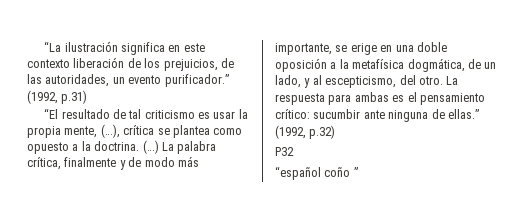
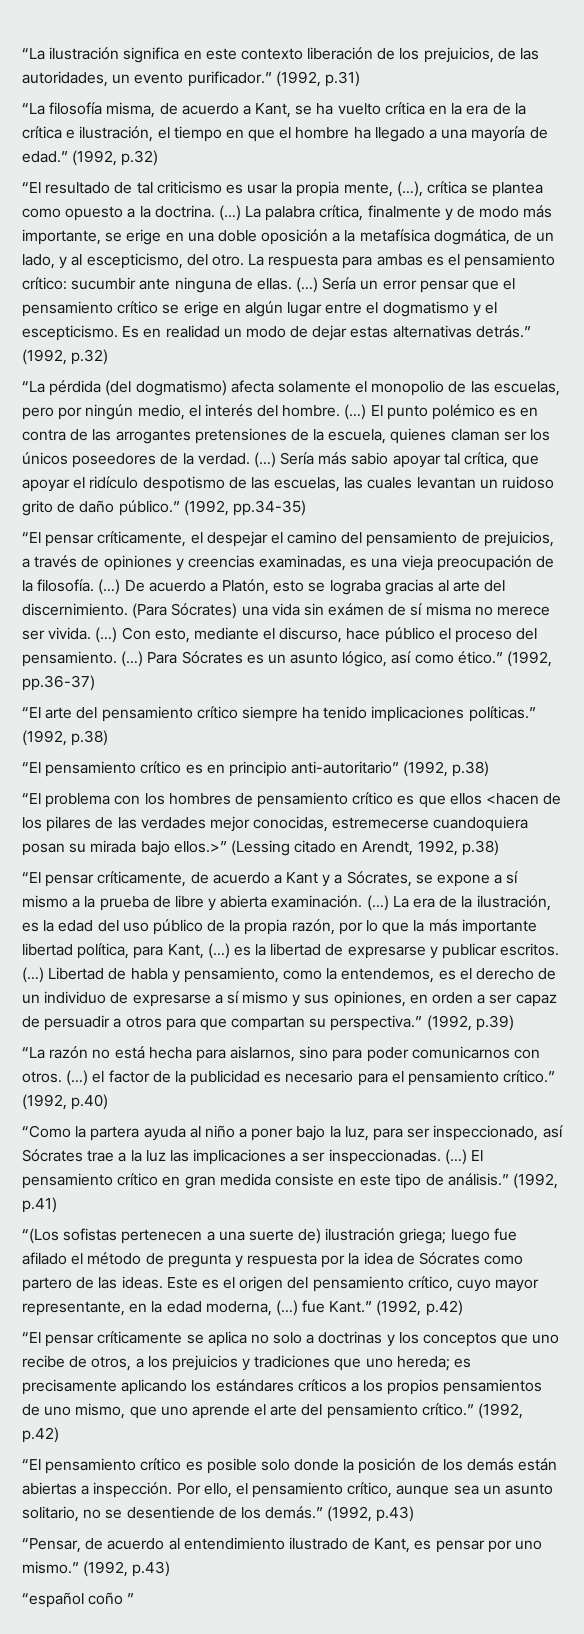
(88, 97) none -> [22,102,526,118] [22,126,548,142] [22,150,159,166] // “La filosofía misma, de acuerdo a Kant, se ha vuelto crítica en la era de la crítica e ilustración, el tiempo en que el hombre ha llegado a una mayoría de edad.” (1992, p.32)
[447,109,479,119] [275,125,336,139] [275,147,294,156] ellas.” (1992, p.32) // P32 -> [256,277,516,293] [22,301,498,317] [22,325,531,341] [22,349,109,365] [22,380,560,396] [22,404,539,420] [22,428,551,444] [22,452,540,468] [22,476,555,492] [22,500,306,516] [22,531,554,547] [22,555,555,571] [22,579,506,595] [22,603,551,619] [22,627,538,643] [22,651,553,667] [22,675,95,691] [22,706,536,722] [22,730,109,746] [22,761,490,777] [22,792,562,808] [22,816,529,832] [22,840,499,856] [22,871,519,887] [22,895,551,911] [22,919,537,935] [22,943,560,959] [22,967,557,983] [22,991,557,1007] [22,1015,514,1031] [22,1046,541,1062] [22,1070,556,1086] [22,1094,109,1110] [22,1125,563,1141] [22,1149,484,1165] [22,1173,559,1189] [22,1197,57,1213] [22,1228,517,1244] [22,1252,524,1268] [22,1276,540,1292] [22,1300,463,1316] [22,1331,560,1347] [22,1355,472,1371] [22,1379,543,1395] [22,1403,524,1419] [22,1427,59,1443] [22,1458,558,1474] [22,1482,554,1498] [22,1506,415,1522] [22,1537,543,1553] [22,1561,171,1577] ellas. (…) Sería un error pensar que el pensamiento crítico se erige en algún lugar entre el dogmatismo y el escepticismo. Es en realidad un modo de dejar estas alternativas detrás.” (1992, p.32) // “La pérdida (del dogmatismo) afecta solamente el monopolio de las escuelas, pero por ningún medio, el interés del hombre. (…) El punto polémico es en contra de las arrogantes pretensiones de la escuela, quienes claman ser los únicos poseedores de la verdad. (…) Sería más sabio apoyar tal crítica, que apoyar el ridículo despotismo de las escuelas, las cuales levantan un ruidoso grito de daño público.” (1992, pp.34-35) // “El pensar críticamente, el despejar el camino del pensamiento de prejuicios, a través de opiniones y creencias examinadas, es una vieja preocupación de la filosofía. (…) De acuerdo a Platón, esto se lograba gracias al arte del discernimiento. (Para Sócrates) una vida sin exámen de sí misma no merece ser vivida. (…) Con esto, mediante el discurso, hace público el proceso del pensamiento. (…) Para Sócrates es un asunto lógico, así como ético.” (1992, pp.36-37) // “El arte del pensamiento crítico siempre ha tenido implicaciones políticas.” (1992, p.38) // “El pensamiento crítico es en principio anti-autoritario” (1992, p.38) // “El problema con los hombres de pensamiento crítico es que ellos <hacen de los pilares de las verdades mejor conocidas, estremecerse cuandoquiera posan su mirada bajo ellos.>” (Lessing citado en Arendt, 1992, p.38) // “El pensar críticamente, de acuerdo a Kant y a Sócrates, se expone a sí mismo a la prueba de libre y abierta examinación. (…) La era de la ilustración, es la edad del uso público de la propia razón, por lo que la más importante libertad política, para Kant, (…) es la libertad de expresarse y publicar escritos. (…) Libertad de habla y pensamiento, como la entendemos, es el derecho de un individuo de expresarse a sí mismo y sus opiniones, en orden a ser capaz de persuadir a otros para que compartan su perspectiva.” (1992, p.39) // “La razón no está hecha para aislarnos, sino para poder comunicarnos con otros. (…) el factor de la publicidad es necesario para el pensamiento crítico.” (1992, p.40) // “Como la partera ayuda al niño a poner bajo la luz, para ser inspeccionado, así Sócrates trae a la luz las implicaciones a ser inspeccionadas. (…) El pensamiento crítico en gran medida consiste en este tipo de análisis.” (1992, p.41) // “(Los sofistas pertenecen a una suerte de) ilustración griega; luego fue afilado el método de pregunta y respuesta por la idea de Sócrates como partero de las ideas. Este es el origen del pensamiento crítico, cuyo mayor representante, en la edad moderna, (…) fue Kant.” (1992, p.42) // “El pensar críticamente se aplica no solo a doctrinas y los conceptos que uno recibe de otros, a los prejuicios y tradiciones que uno hereda; es precisamente aplicando los estándares críticos a los propios pensamientos de uno mismo, que uno aprende el arte del pensamiento crítico.” (1992, p.42) // “El pensamiento crítico es posible solo donde la posición de los demás están abiertas a inspección. Por ello, el pensamiento crítico, aunque sea un asunto solitario, no se desentiende de los demás.” (1992, p.43) // “Pensar, de acuerdo al entendimiento ilustrado de Kant, es pensar por uno mismo.” (1992, p.43)

